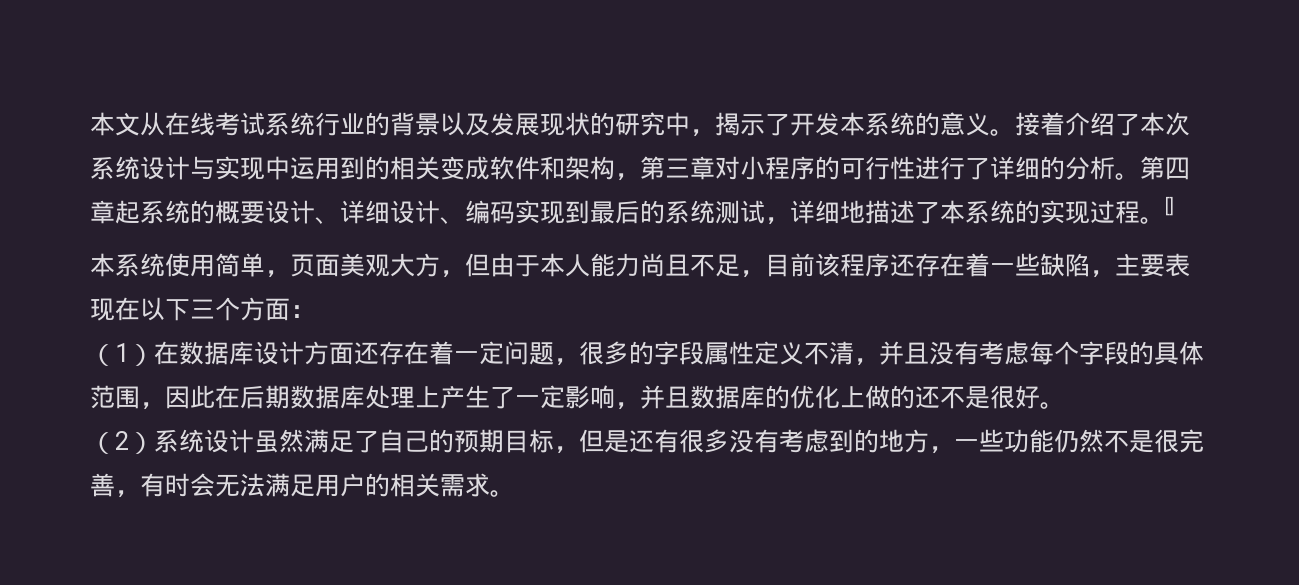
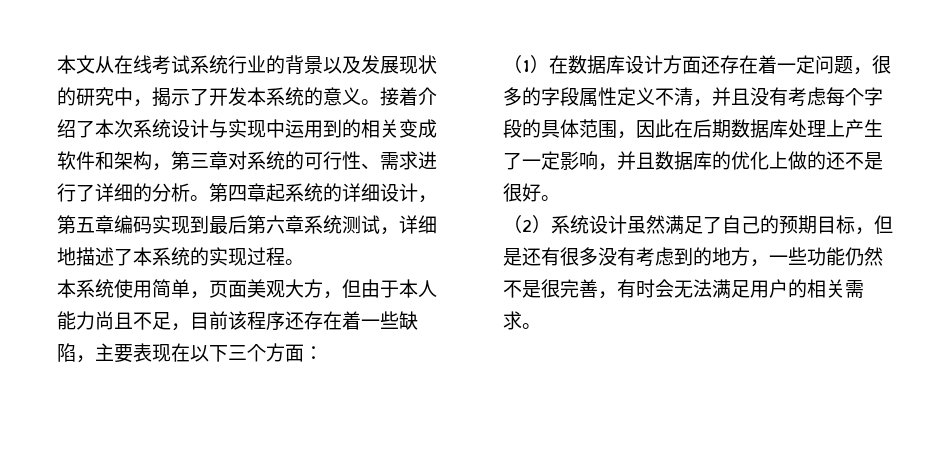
[740,156,815,180] 小程序 -> [247,151,285,170] 系统
(915, 168) none -> [361,151,418,170] 、需求
[215,200,465,224] 概要设计、详细设计、 -> [342,183,437,203] [57,215,114,234] 详细设计，第五章
[640,200,665,224] 的 -> [247,215,304,234] 第六章
[1165,196,1174,216] [] -> (304, 262) none

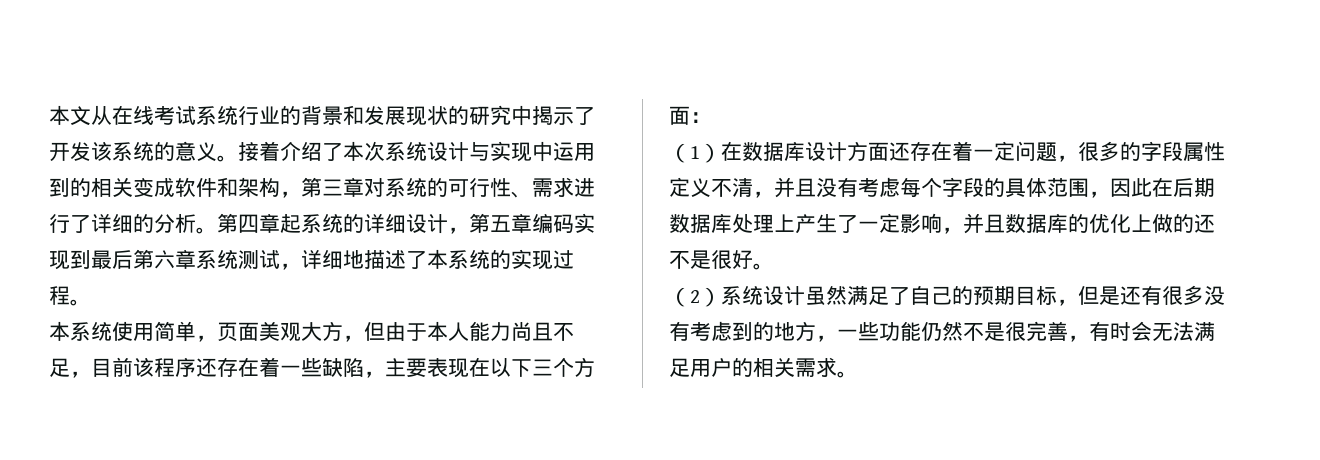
[323,56,361,74] 以及 -> [343,105,364,125] 和
[133,99,152,107] ， -> (532, 115) none
[247,87,266,106] 本 -> [91,141,112,161] 该

